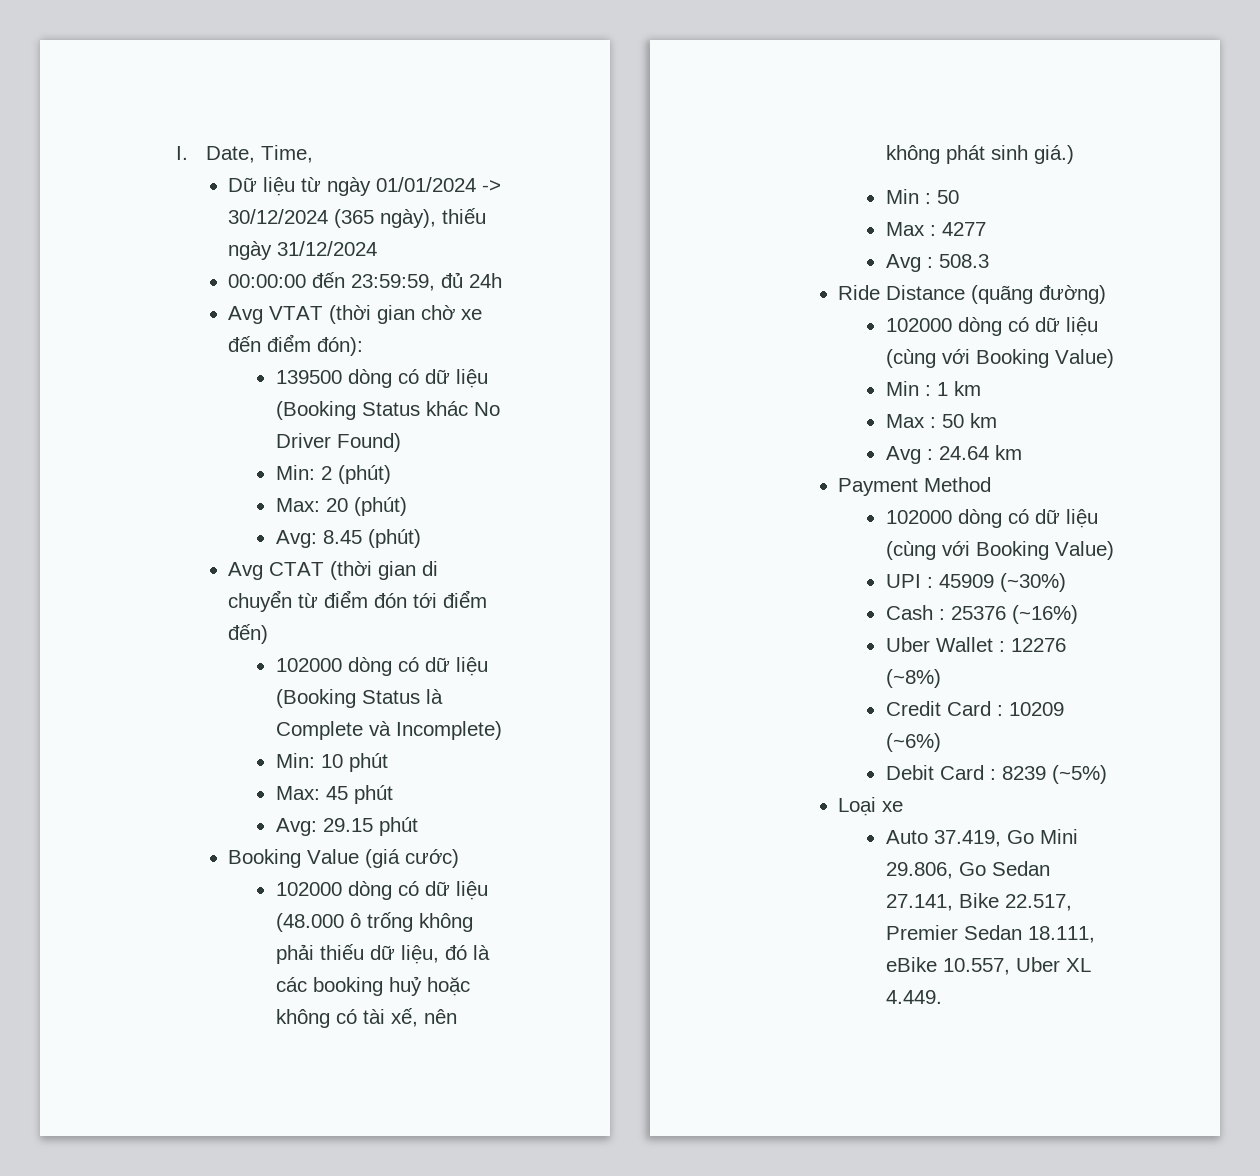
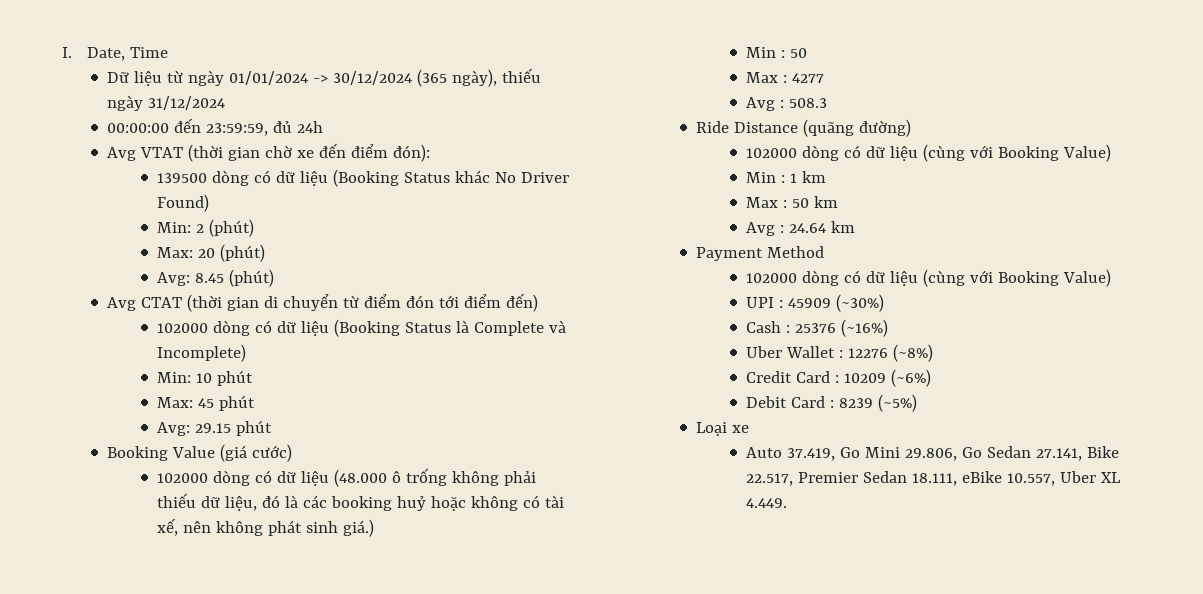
[260,145,313,163] Time, -> [129,47,168,58] Time

